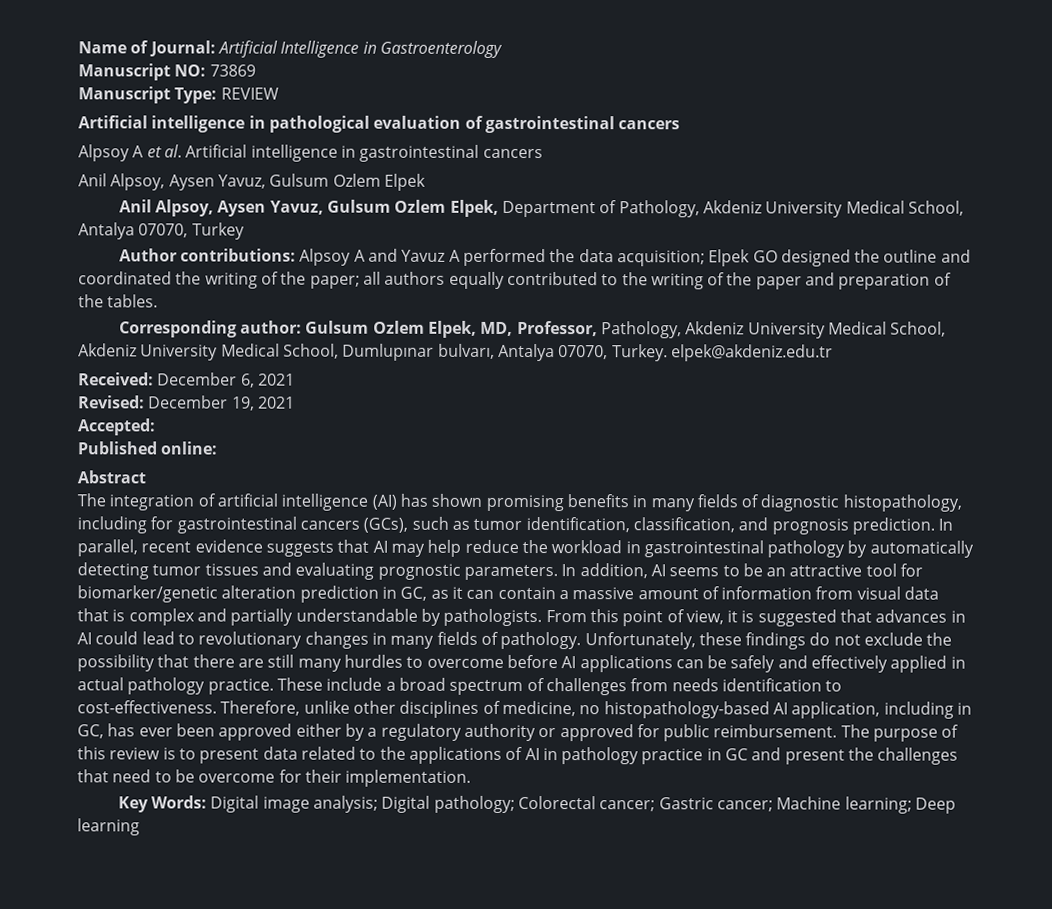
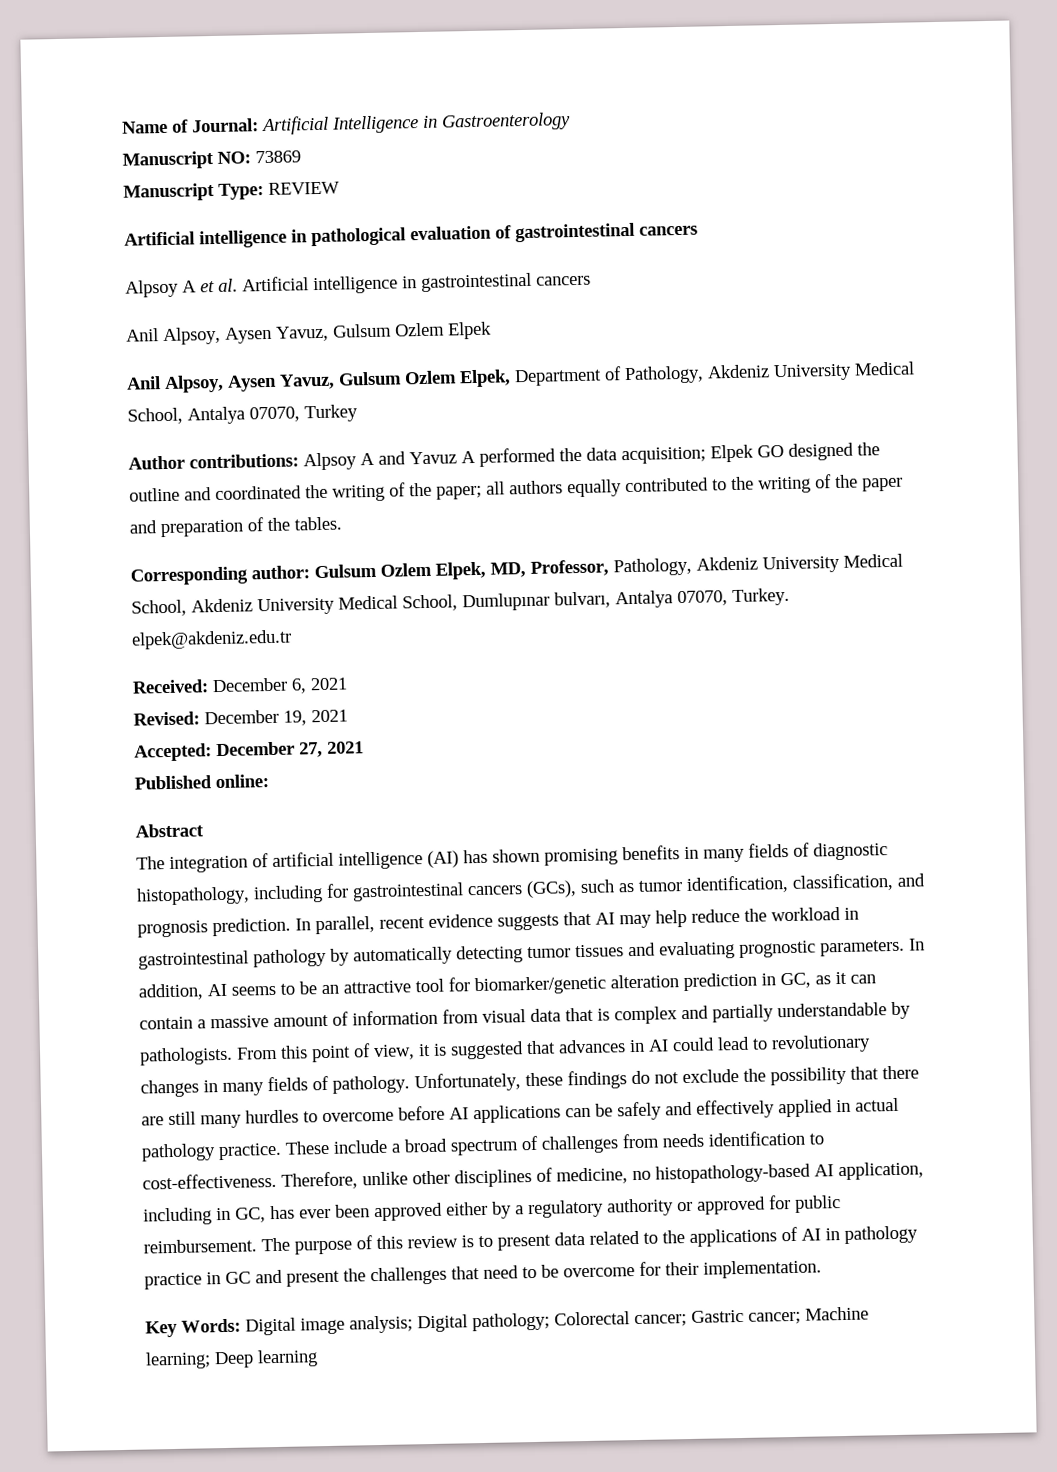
(156, 427) none -> [216,741,364,758] December 27, 2021

